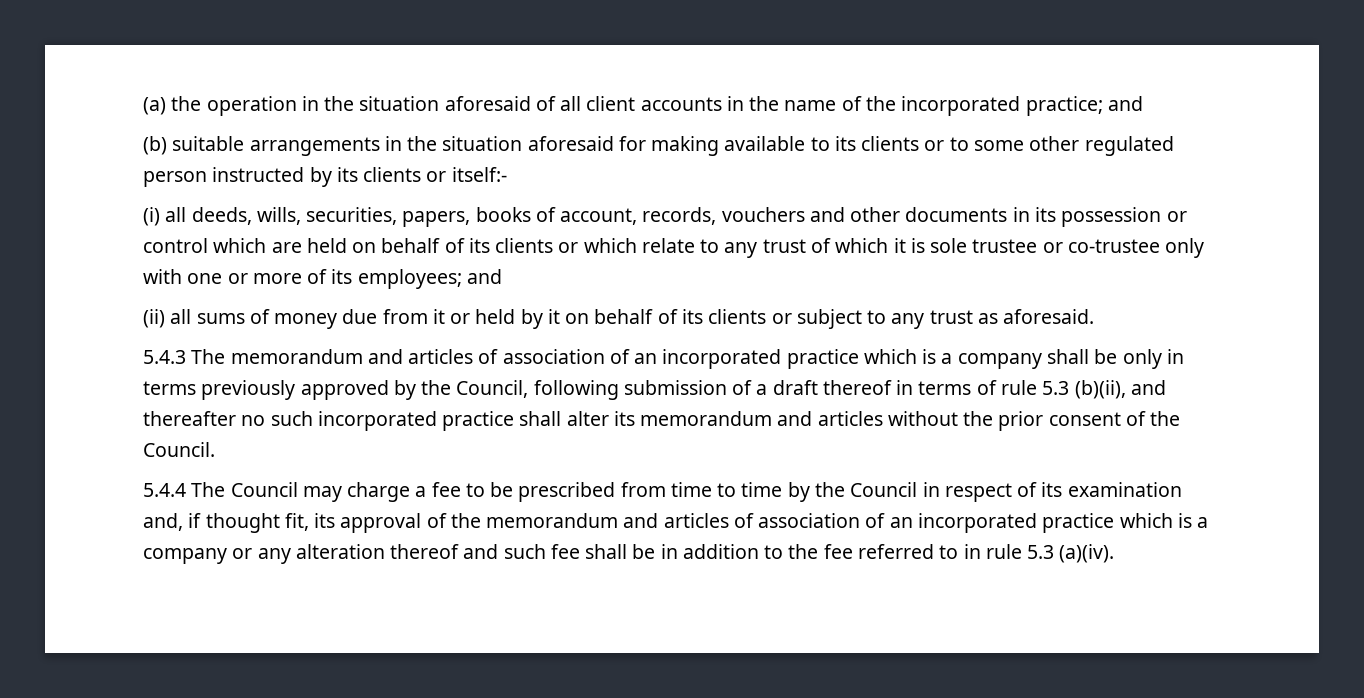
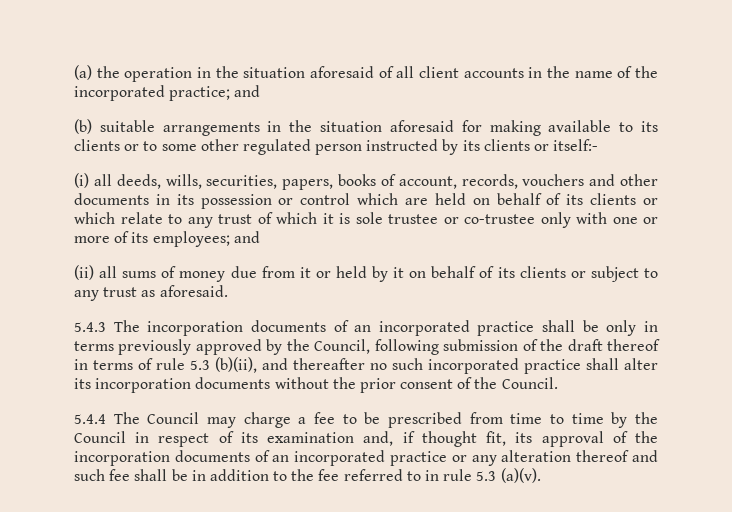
[230,349,1042,369] memorandum and articles of association of an incorporated practice which is a company -> [147,320,535,336] incorporation documents of an incorporated practice
[756,384,768,395] a -> [540,339,564,351] the
[640,411,883,426] memorandum and articles -> [95,377,271,393] incorporation documents
[486,513,1209,533] [143,548,227,564] memorandum and articles of association of an incorporated practice which is a company -> [74,450,448,466] incorporation documents of an incorporated practice
[1059,544,1115,563] (a)(iv). -> [500,468,541,483] (a)(v).

